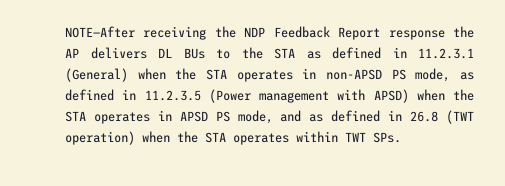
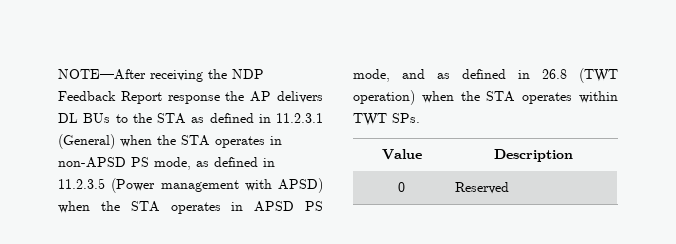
(401, 137) none -> [381,149,422,160] [494,149,573,162] [398,182,405,192] [455,182,510,194] // Value | Description // 0 | Reserved

